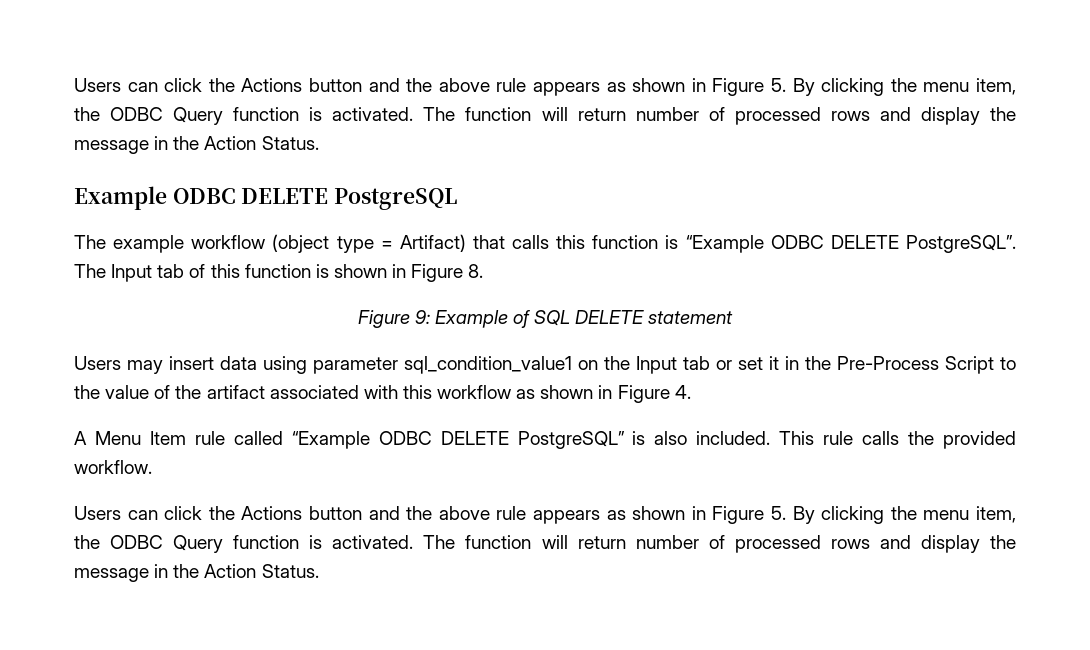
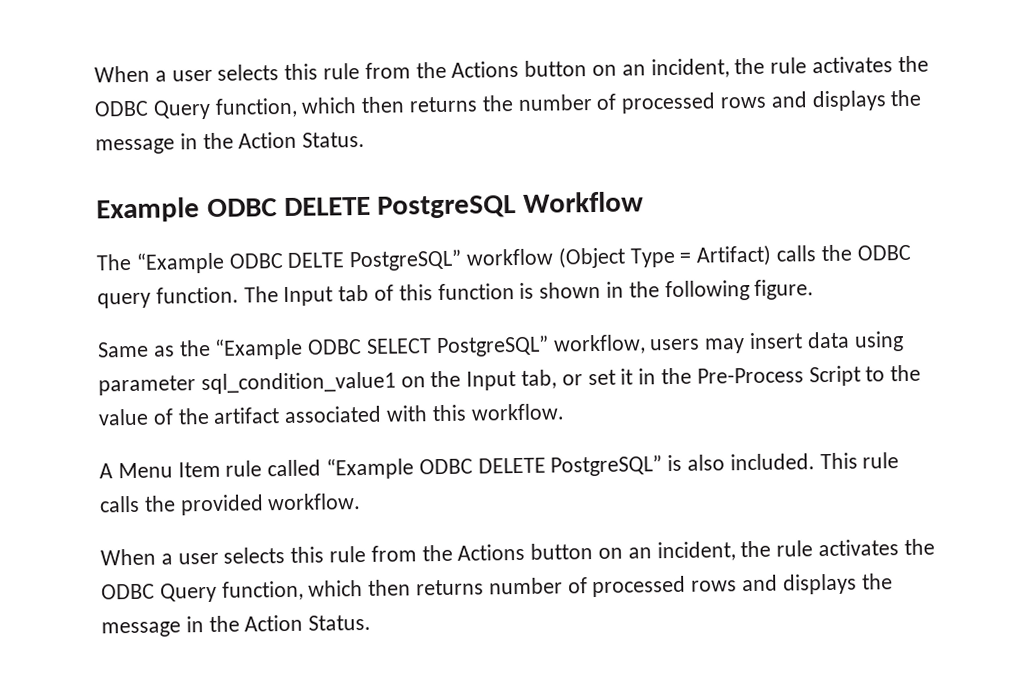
[74,78,1017,96] [74,107,980,125] Users can click the Actions button and the above rule appears as shown in Figure 5. By clicking the menu item, the ODBC Query function is activated. The function will return number of processed rows and display -> [94,55,929,83] [94,90,887,120] When a user selects this rule from the Actions button on an incident, the rule activates the ODBC Query function, which then returns the number of processed rows and displays
[74,234,1016,253] // The example workflow (object type = Artifact) that calls this function is “Example ODBC DELETE PostgreSQL”. -> [523,191,645,213] [96,244,911,274] [97,286,239,309] Workflow // The “Example ODBC DELTE PostgreSQL” workflow (Object Type = Artifact) calls the ODBC query function.
[411,264,484,282] [357,310,734,328] [74,356,121,370] Figure 8. // Figure 9: Example of SQL DELETE statement // Users -> [628,279,815,302] [97,334,701,360] the following figure. // Same as the “Example ODBC SELECT PostgreSQL” workflow, users
[683,356,710,370] tab -> [521,369,558,389] tab,
[437,385,691,403] workflow as shown in Figure 4. -> [470,403,564,421] workflow.
[74,506,1017,524] [74,535,980,553] Users can click the Actions button and the above rule appears as shown in Figure 5. By clicking the menu item, the ODBC Query function is activated. The function will return number of processed rows and display -> [100,538,935,566] [101,573,857,603] When a user selects this rule from the Actions button on an incident, the rule activates the ODBC Query function, which then returns number of processed rows and displays

